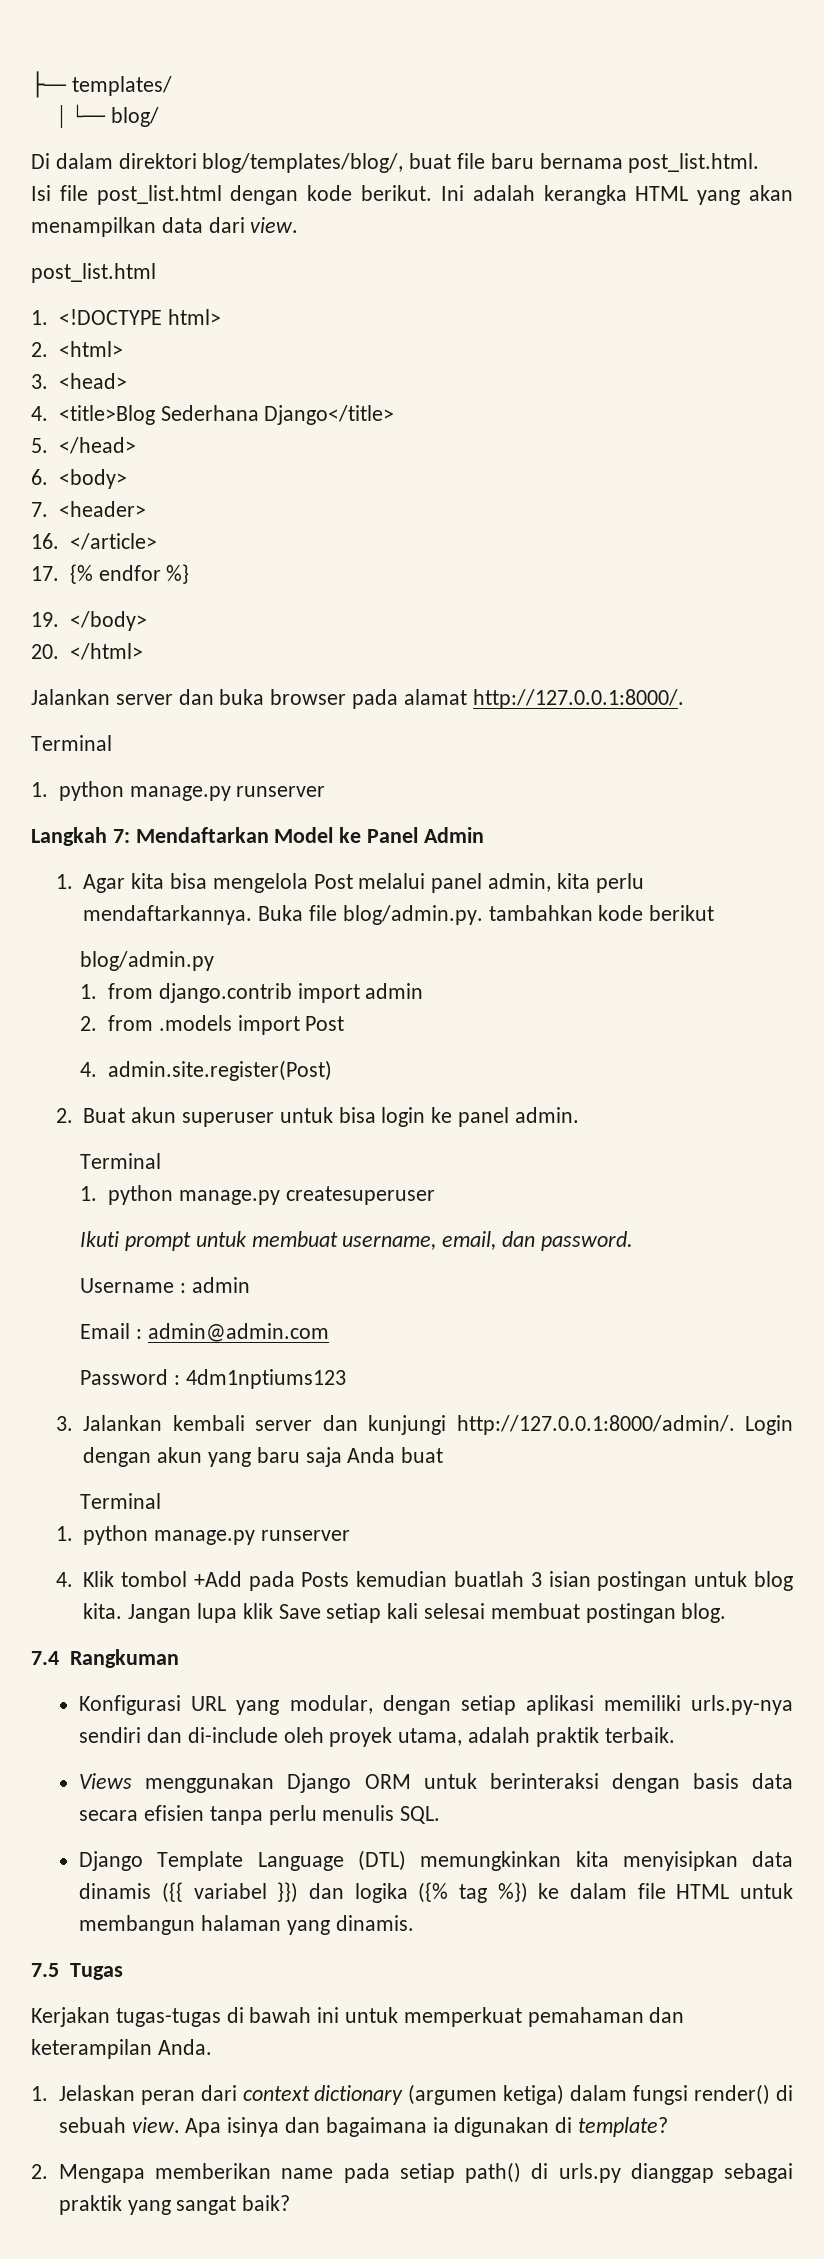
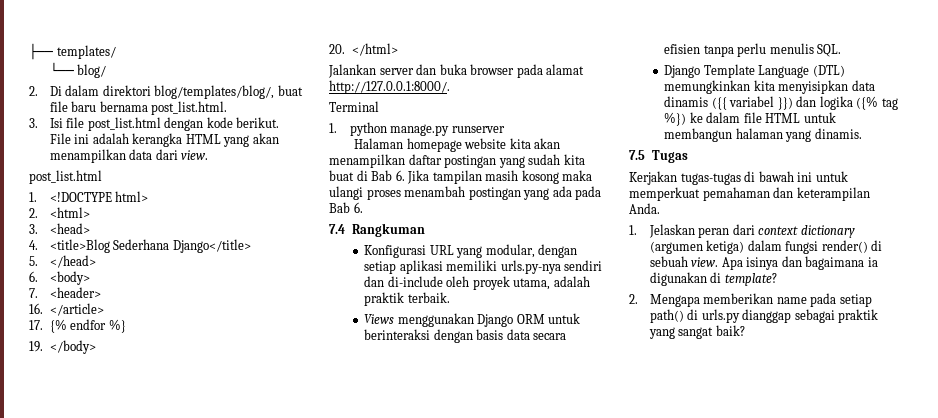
[55,105,67,128] │ -> (116, 52) none
(160, 117) none -> [29,86,38,96] 2.
(760, 163) none -> [29,118,38,128] 3.
[440,185,464,201] Ini -> [49,133,90,144] File ini
[31,827,484,846] [55,873,644,893] [83,905,715,925] [80,951,215,971] [80,983,424,1003] [80,1015,345,1035] [80,1060,332,1081] [55,1107,579,1127] [80,1153,162,1169] [80,1185,435,1205] [80,1231,633,1251] [80,1277,250,1293] [80,1323,329,1342] [80,1369,346,1389] [55,1415,793,1435] [83,1447,444,1467] [80,1493,162,1509] [55,1525,350,1545] [55,1571,794,1591] [83,1603,727,1623] Langkah 7: Mendaftarkan Model ke Panel Admin // 1. Agar kita bisa mengelola Post melalui panel admin, kita perlu mendaftarkannya. Buka file blog/admin.py. tambahkan kode berikut // blog/admin.py // 1. from django.contrib import admin // 2. from .models import Post // 4. admin.site.register(Post) // 2. Buat akun superuser untuk bisa login ke panel admin. // Terminal // 1. python manage.py createsuperuser // Ikuti prompt untuk membuat username, email, dan password. // Username : admin // Email : admin@admin.com // Password : 4dm1nptiums123 // 3. Jalankan kembali server dan kunjungi http://127.0.0.1:8000/admin/. Login dengan akun yang baru saja Anda buat // Terminal // 1. python manage.py runserver // 4. Klik tombol +Add pada Posts kemudian buatlah 3 isian postingan untuk blog kita. Jangan lupa klik Save setiap kali selesai membuat postingan blog. -> [354,138,561,152] [329,154,585,168] [329,170,593,184] [329,186,602,200] [329,202,363,213] Halaman homepage website kita akan menampilkan daftar postingan yang sudah kita buat di Bab 6. Jika tampilan masih kosong maka ulangi proses menambah postingan yang ada pada Bab 6.

